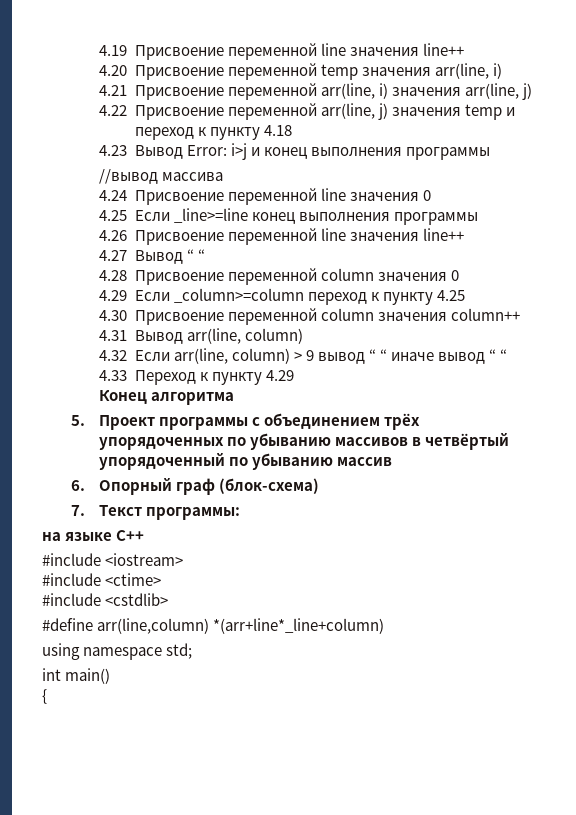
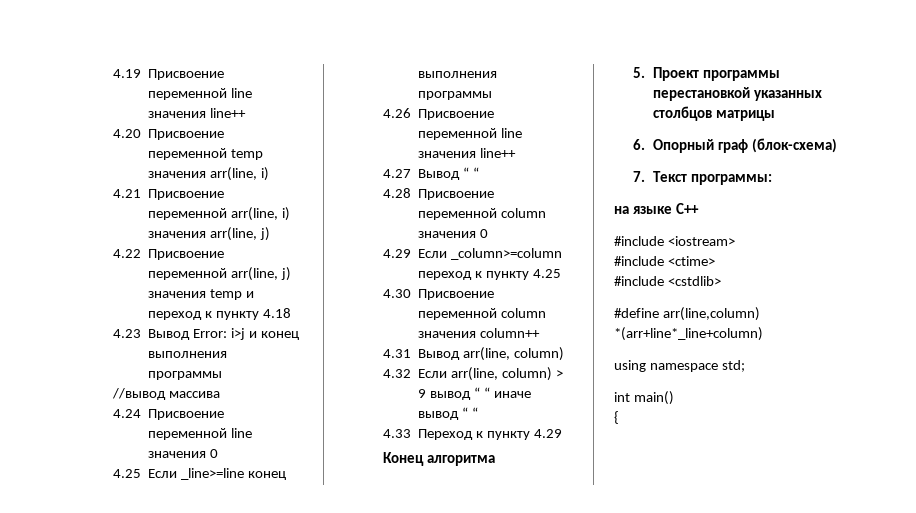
[252,413,421,430] [99,433,510,450] [99,453,393,470] с объединением трёх упорядоченных по убыванию массивов в четвёртый упорядоченный по убыванию массив -> [652,87,822,101] [652,106,775,121] перестановкой указанных столбцов матрицы

